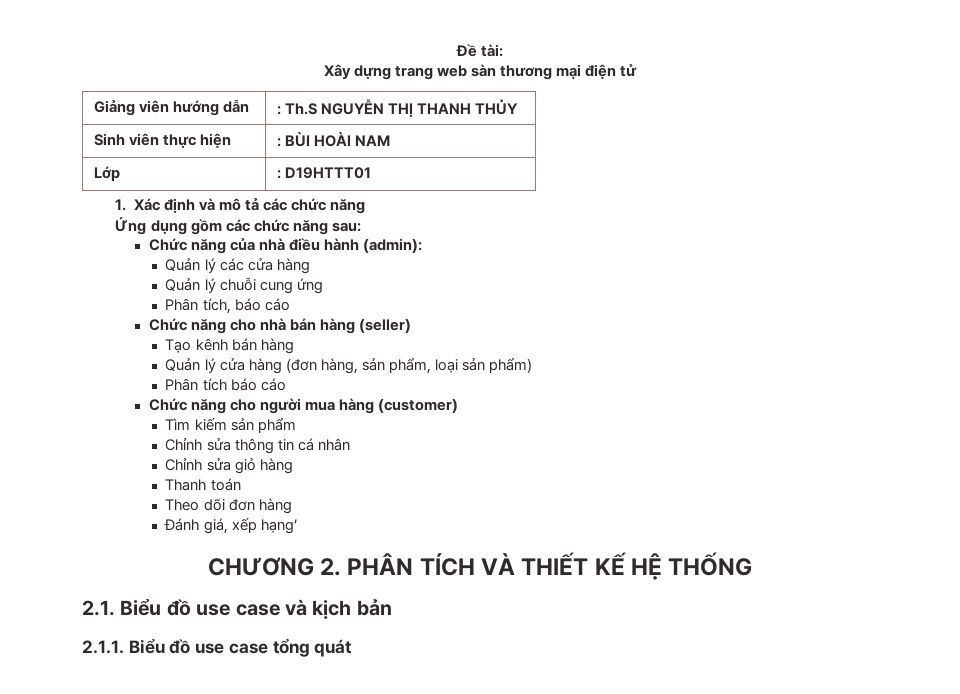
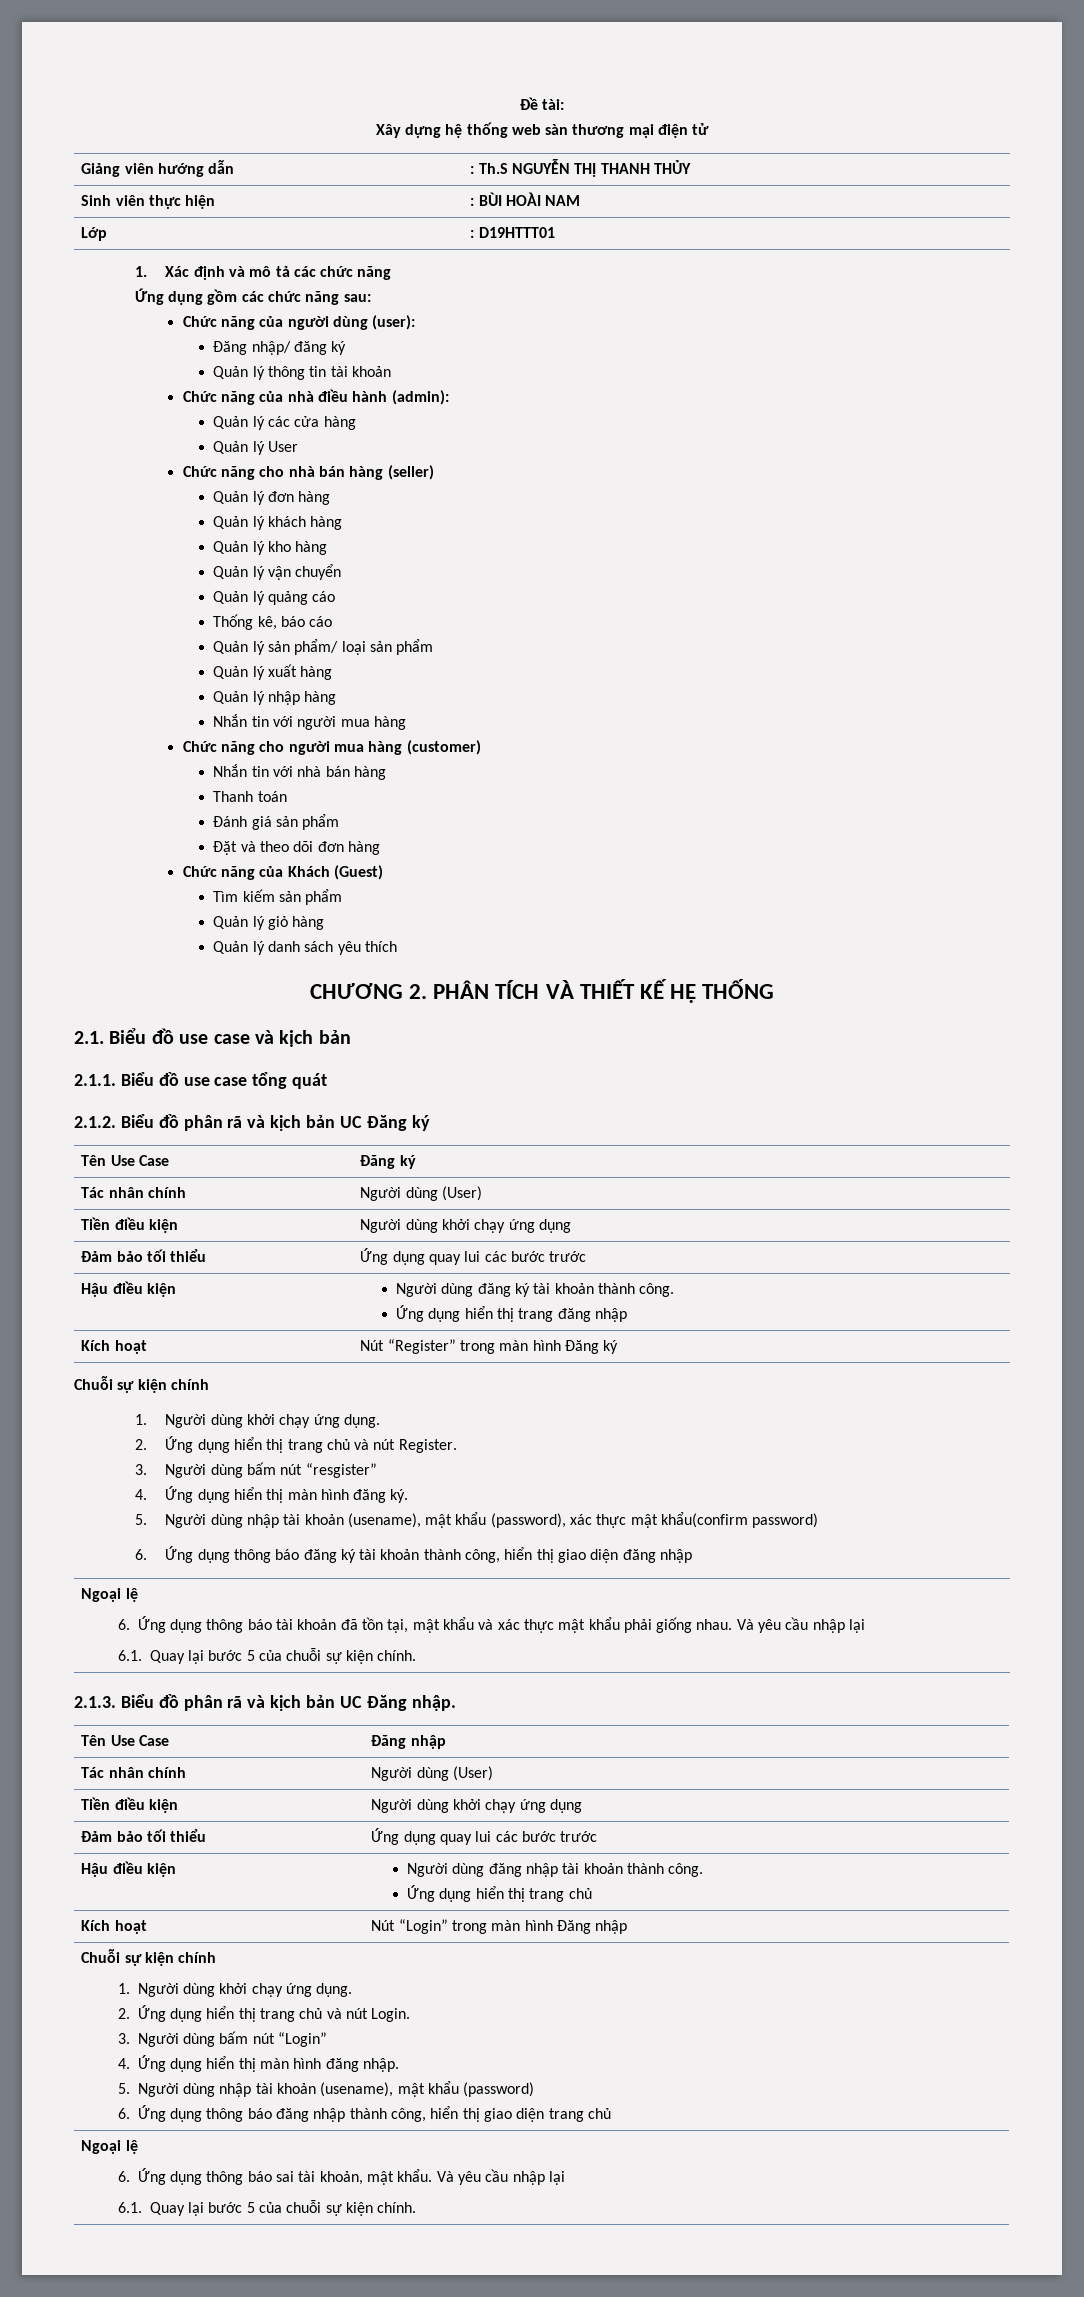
[394,66,433,80] trang -> [445,122,508,138] hệ thống
(361, 227) none -> [182,315,416,330] [213,341,347,355] [213,366,391,380] // Chức năng của người dùng (user): // Đăng nhập/ đăng ký // Quản lý thông tin tài khoản
[219,277,323,294] [165,298,290,314] chuỗi cung ứng // Phân tích, báo cáo -> [267,441,298,452] User
[165,338,294,354] [165,357,532,374] [165,378,286,391] Tạo kênh bán hàng // Quản lý cửa hàng (đơn hàng, sản phẩm, loại sản phẩm) // Phân tích báo cáo -> [213,491,331,505] [213,516,343,530] [213,541,328,555] [213,564,342,580] [213,591,336,605] [213,614,333,630] [213,639,434,655] [213,664,333,680] [213,691,337,705] [213,714,406,730] Quản lý đơn hàng // Quản lý khách hàng // Quản lý kho hàng // Quản lý vận chuyển // Quản lý quảng cáo // Thống kê, báo cáo // Quản lý sản phẩm/ loại sản phẩm // Quản lý xuất hàng // Quản lý nhập hàng // Nhắn tin với người mua hàng
[165,417,296,433] [165,438,350,454] [165,458,293,474] [165,478,241,491] [165,498,292,514] [164,517,297,534] Tìm kiếm sản phẩm // Chỉnh sửa thông tin cá nhân // Chỉnh sửa giỏ hàng // Thanh toán // Theo dõi đơn hàng // Đánh giá, xếp hạng’ -> [213,764,386,780] [213,791,287,802] [213,814,340,830] [213,841,380,855] [182,865,384,880] [213,889,343,905] [213,916,325,930] [213,941,397,955] Nhắn tin với nhà bán hàng // Thanh toán // Đánh giá sản phẩm // Đặt và theo dõi đơn hàng // Chức năng của Khách (Guest) // Tìm kiếm sản phẩm // Quản lý giỏ hàng // Quản lý danh sách yêu thích
(353, 648) none -> [74,1114,430,1131] [81,1155,169,1166] [360,1155,416,1169] [81,1187,186,1198] [360,1186,482,1201] [81,1217,178,1233] [360,1219,571,1233] [81,1249,207,1262] [360,1248,587,1265] [81,1281,176,1297] [396,1283,675,1297] [396,1305,627,1322] [81,1340,147,1354] [360,1339,619,1354] [74,1376,209,1393] [134,1414,380,1428] [134,1436,457,1453] [134,1462,377,1478] [134,1486,409,1503] [134,1512,819,1528] [134,1546,693,1563] [81,1588,138,1602] [117,1616,866,1633] [117,1648,417,1664] [74,1694,456,1711] [81,1735,169,1746] [371,1735,446,1749] [81,1767,186,1778] [371,1766,493,1781] [81,1797,178,1813] [371,1799,582,1813] [81,1829,207,1842] [371,1828,598,1845] [81,1861,176,1877] [407,1863,704,1877] [407,1885,592,1902] [81,1920,147,1934] [371,1919,628,1934] [81,1949,217,1966] [117,1983,353,1997] [117,2005,411,2022] [117,2031,327,2047] [117,2055,399,2072] [117,2081,535,2097] [117,2105,611,2122] [81,2140,138,2154] [117,2168,565,2185] [117,2200,417,2216] // 2.1.2. Biểu đồ phân rã và kịch bản UC Đăng ký // Tên Use Case | Đăng ký // Tác nhân chính | Người dùng (User) // Tiền điều kiện | Người dùng khởi chạy ứng dụng // Đảm bảo tối thiểu | Ứng dụng quay lui các bước trước // Hậu điều kiện | Người dùng đăng ký tài khoản thành công. // Ứng dụng hiển thị trang đăng nhập // Kích hoạt | Nút “Register” trong màn hình Đăng ký // Chuỗi sự kiện chính // 1. Người dùng khởi chạy ứng dụng. // 2. Ứng dụng hiển thị trang chủ và nút Register. // 3. Người dùng bấm nút “resgister” // 4. Ứng dụng hiển thị màn hình đăng ký. // 5. Người dùng nhập tài khoản (usename), mật khẩu (password), xác thực mật khẩu(confirm password) // 6. Ứng dụng thông báo đăng ký tài khoản thành công, hiển thị giao diện đăng nhập // Ngoại lệ // 6. Ứng dụng thông báo tài khoản đã tồn tại, mật khẩu và xác thực mật khẩu phải giống nhau. Và yêu cầu nhập lại // 6.1. Quay lại bước 5 của chuỗi sự kiện chính. // 2.1.3. Biểu đồ phân rã và kịch bản UC Đăng nhập. // Tên Use Case | Đăng nhập // Tác nhân chính | Người dùng (User) // Tiền điều kiện | Người dùng khởi chạy ứng dụng // Đảm bảo tối thiểu | Ứng dụng quay lui các bước trước // Hậu điều kiện | Người dùng đăng nhập tài khoản thành công. // Ứng dụng hiển thị trang chủ // Kích hoạt | Nút “Login” trong màn hình Đăng nhập // Chuỗi sự kiện chính // 1. Người dùng khởi chạy ứng dụng. // 2. Ứng dụng hiển thị trang chủ và nút Login. // 3. Người dùng bấm nút “Login” // 4. Ứng dụng hiển thị màn hình đăng nhập. // 5. Người dùng nhập tài khoản (usename), mật khẩu (password) // 6. Ứng dụng thông báo đăng nhập thành công, hiển thị giao diện trang chủ // Ngoại lệ // 6. Ứng dụng thông báo sai tài khoản, mật khẩu. Và yêu cầu nhập lại // 6.1. Quay lại bước 5 của chuỗi sự kiện chính.

